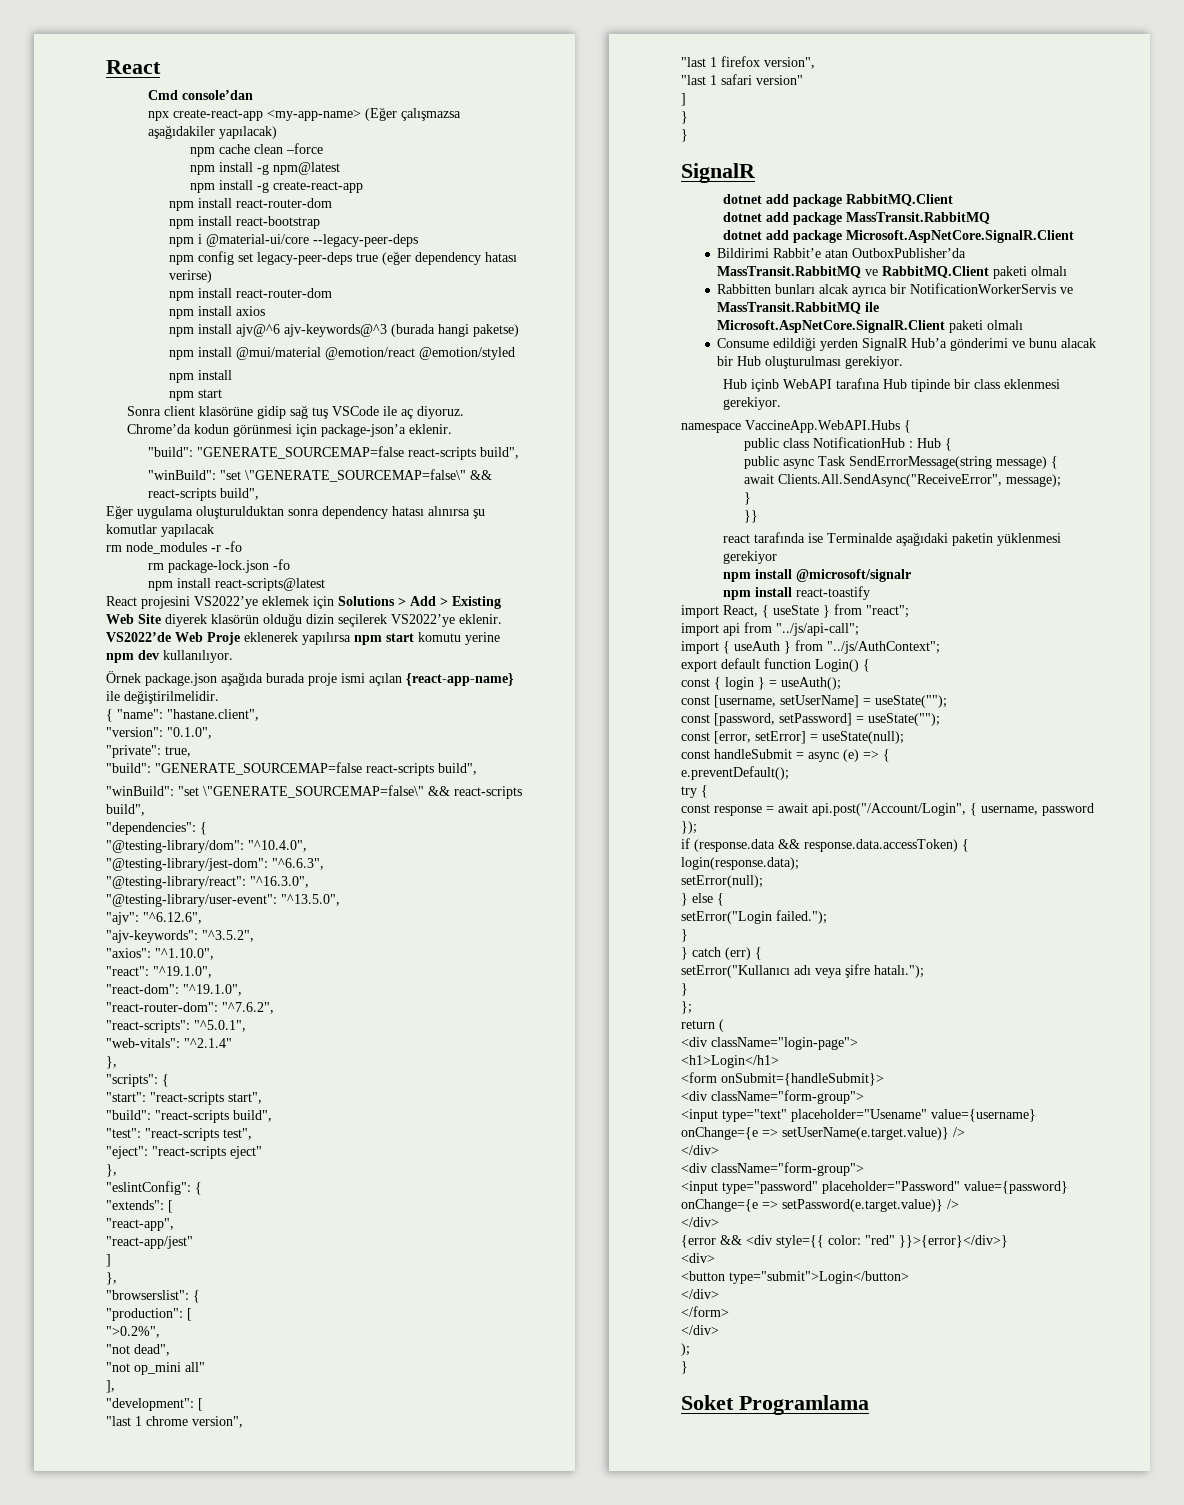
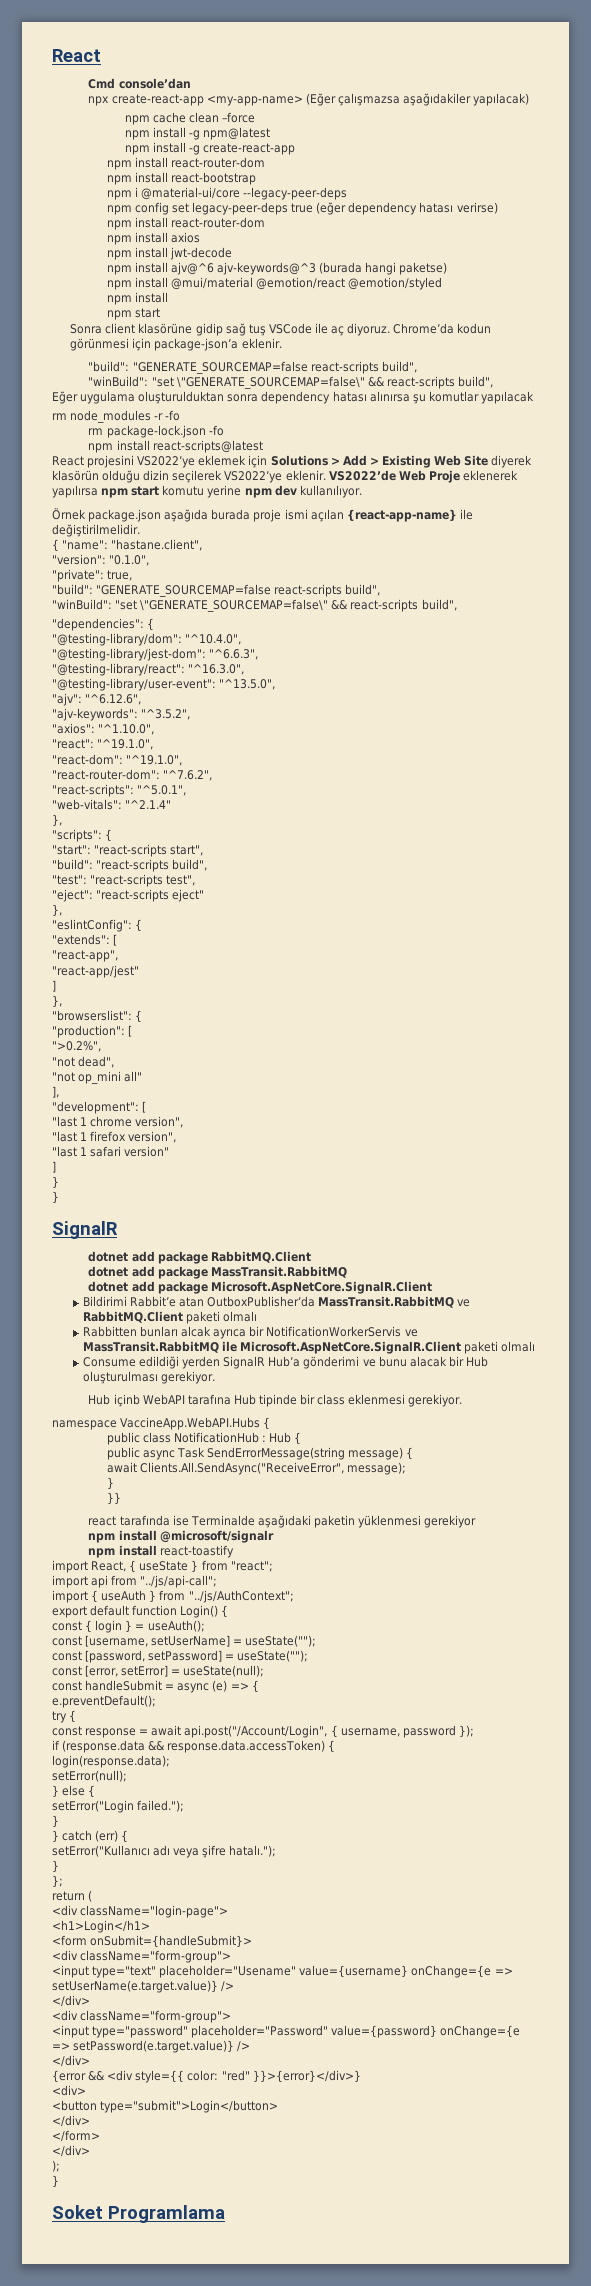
(266, 311) none -> [106,247,232,260] // npm install jwt-decode

